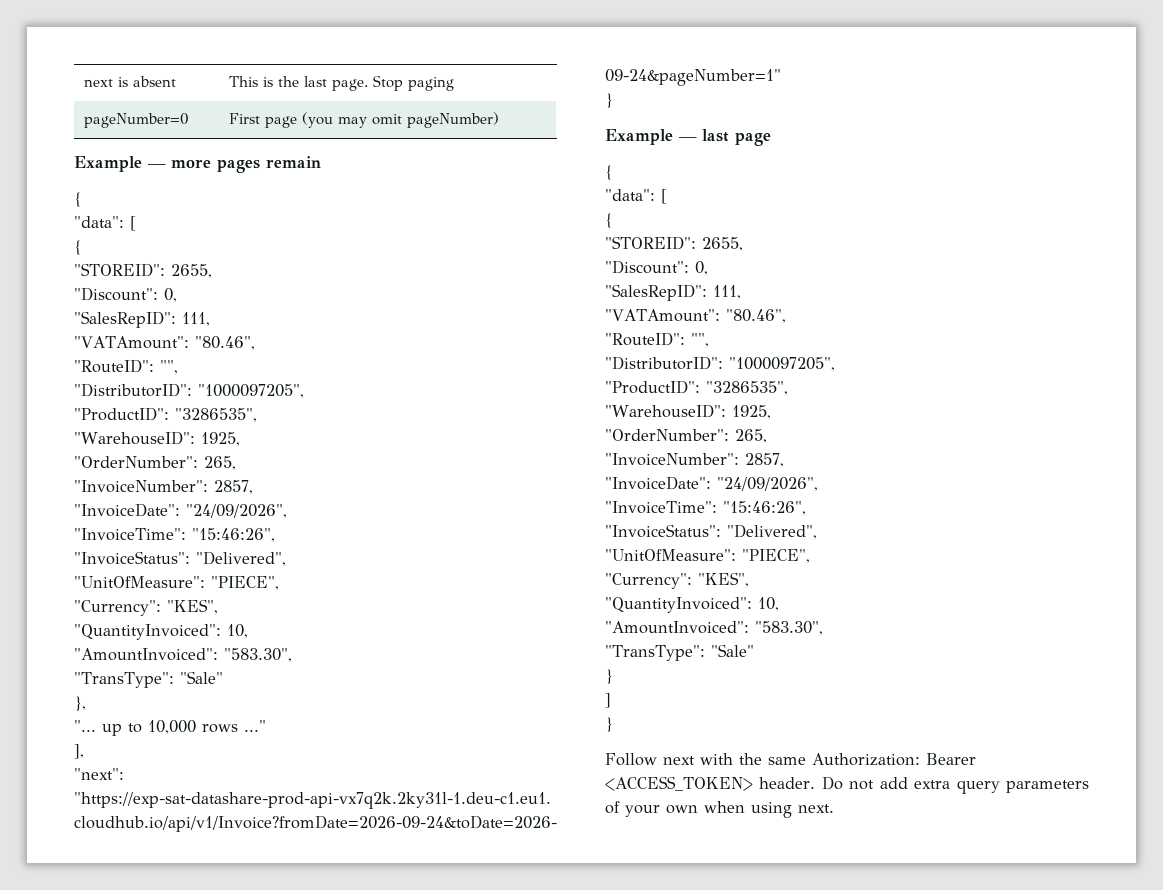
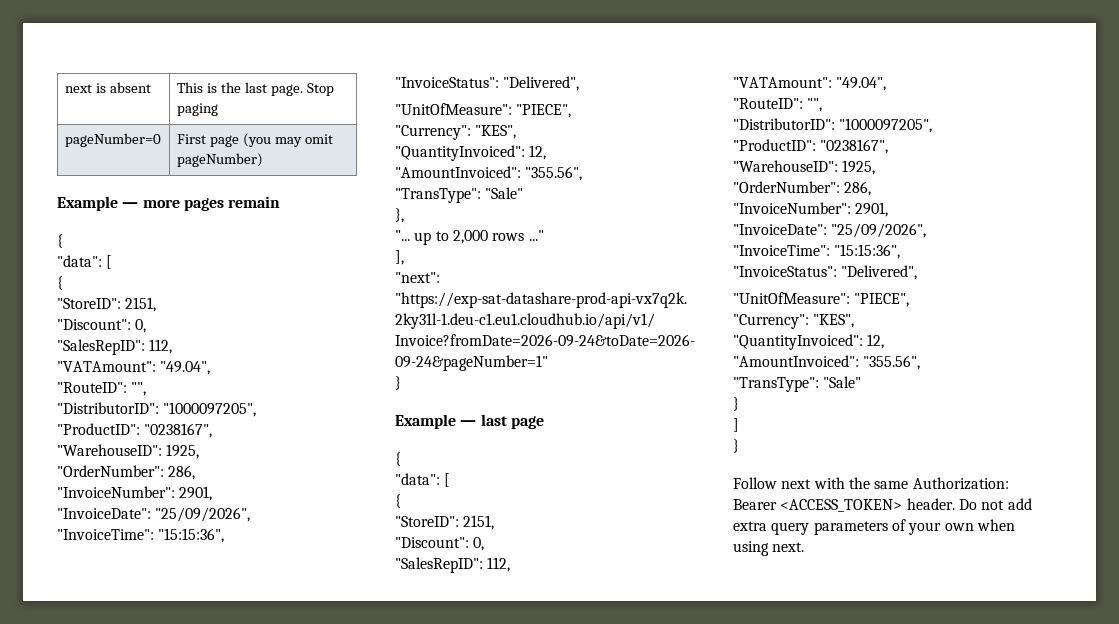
[74,263,212,278] [74,287,177,302] [74,311,210,328] [74,336,255,350] [74,359,178,374] [74,383,304,398] [74,407,257,422] [74,431,240,446] [74,456,236,470] [74,480,253,494] [74,503,287,518] [74,528,275,542] [74,551,286,566] [74,576,279,590] [74,599,218,616] [74,624,248,640] [74,648,292,662] "STOREID": 2655, // "Discount": 0, // "SalesRepID": 111, // "VATAmount": "80.46", // "RouteID": "", // "DistributorID": "1000097205", // "ProductID": "3286535", // "WarehouseID": 1925, // "OrderNumber": 265, // "InvoiceNumber": 2857, // "InvoiceDate": "24/09/2026", // "InvoiceTime": "15:46:26", // "InvoiceStatus": "Delivered", // "UnitOfMeasure": "PIECE", // "Currency": "KES", // "QuantityInvoiced": 10, // "AmountInvoiced": "583.30", -> [57,297,157,312] [57,319,147,333] [57,339,173,355] [57,361,211,375] [57,382,147,396] [57,402,257,417] [57,423,213,438] [57,444,200,459] [57,465,196,480] [57,486,213,501] [57,507,251,522] [57,528,225,543] [395,76,580,91] [395,103,572,118] [395,125,517,140] [395,145,547,161] [395,166,583,181] "StoreID": 2151, // "Discount": 0, // "SalesRepID": 112, // "VATAmount": "49.04", // "RouteID": "", // "DistributorID": "1000097205", // "ProductID": "0238167", // "WarehouseID": 1925, // "OrderNumber": 286, // "InvoiceNumber": 2901, // "InvoiceDate": "25/09/2026", // "InvoiceTime": "15:15:36", // "InvoiceStatus": "Delivered", // "UnitOfMeasure": "PIECE", // "Currency": "KES", // "QuantityInvoiced": 12, // "AmountInvoiced": "355.56",
[148,720,196,734] 10,000 -> [452,230,488,244] 2,000
[605,236,743,251] [605,260,708,275] [605,284,741,301] [605,309,786,323] [605,332,709,347] [605,356,835,371] [605,380,788,395] [605,404,771,419] [605,429,767,443] [605,453,784,467] [605,476,818,491] [605,501,806,515] [605,524,817,539] [605,549,810,563] [605,572,749,589] [605,597,779,613] [605,621,823,635] "STOREID": 2655, // "Discount": 0, // "SalesRepID": 111, // "VATAmount": "80.46", // "RouteID": "", // "DistributorID": "1000097205", // "ProductID": "3286535", // "WarehouseID": 1925, // "OrderNumber": 265, // "InvoiceNumber": 2857, // "InvoiceDate": "24/09/2026", // "InvoiceTime": "15:46:26", // "InvoiceStatus": "Delivered", // "UnitOfMeasure": "PIECE", // "Currency": "KES", // "QuantityInvoiced": 10, // "AmountInvoiced": "583.30", -> [395,515,495,530] [395,537,485,551] [395,557,511,573] [733,77,887,91] [733,98,823,112] [733,118,933,133] [733,139,889,154] [733,160,876,175] [733,181,872,196] [733,202,889,217] [733,223,927,238] [733,244,901,259] [733,265,918,280] [733,292,910,307] [733,314,855,329] [733,334,885,350] [733,355,921,370] "StoreID": 2151, // "Discount": 0, // "SalesRepID": 112, // "VATAmount": "49.04", // "RouteID": "", // "DistributorID": "1000097205", // "ProductID": "0238167", // "WarehouseID": 1925, // "OrderNumber": 286, // "InvoiceNumber": 2901, // "InvoiceDate": "25/09/2026", // "InvoiceTime": "15:15:36", // "InvoiceStatus": "Delivered", // "UnitOfMeasure": "PIECE", // "Currency": "KES", // "QuantityInvoiced": 12, // "AmountInvoiced": "355.56",

